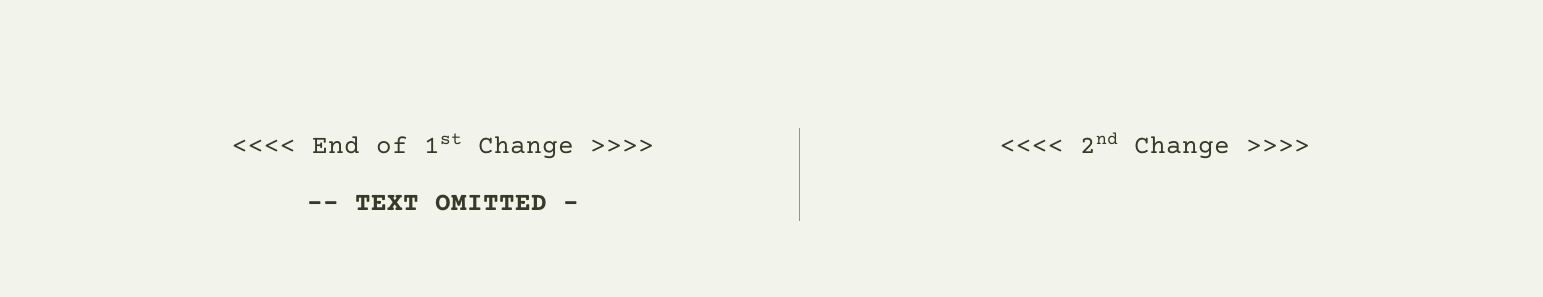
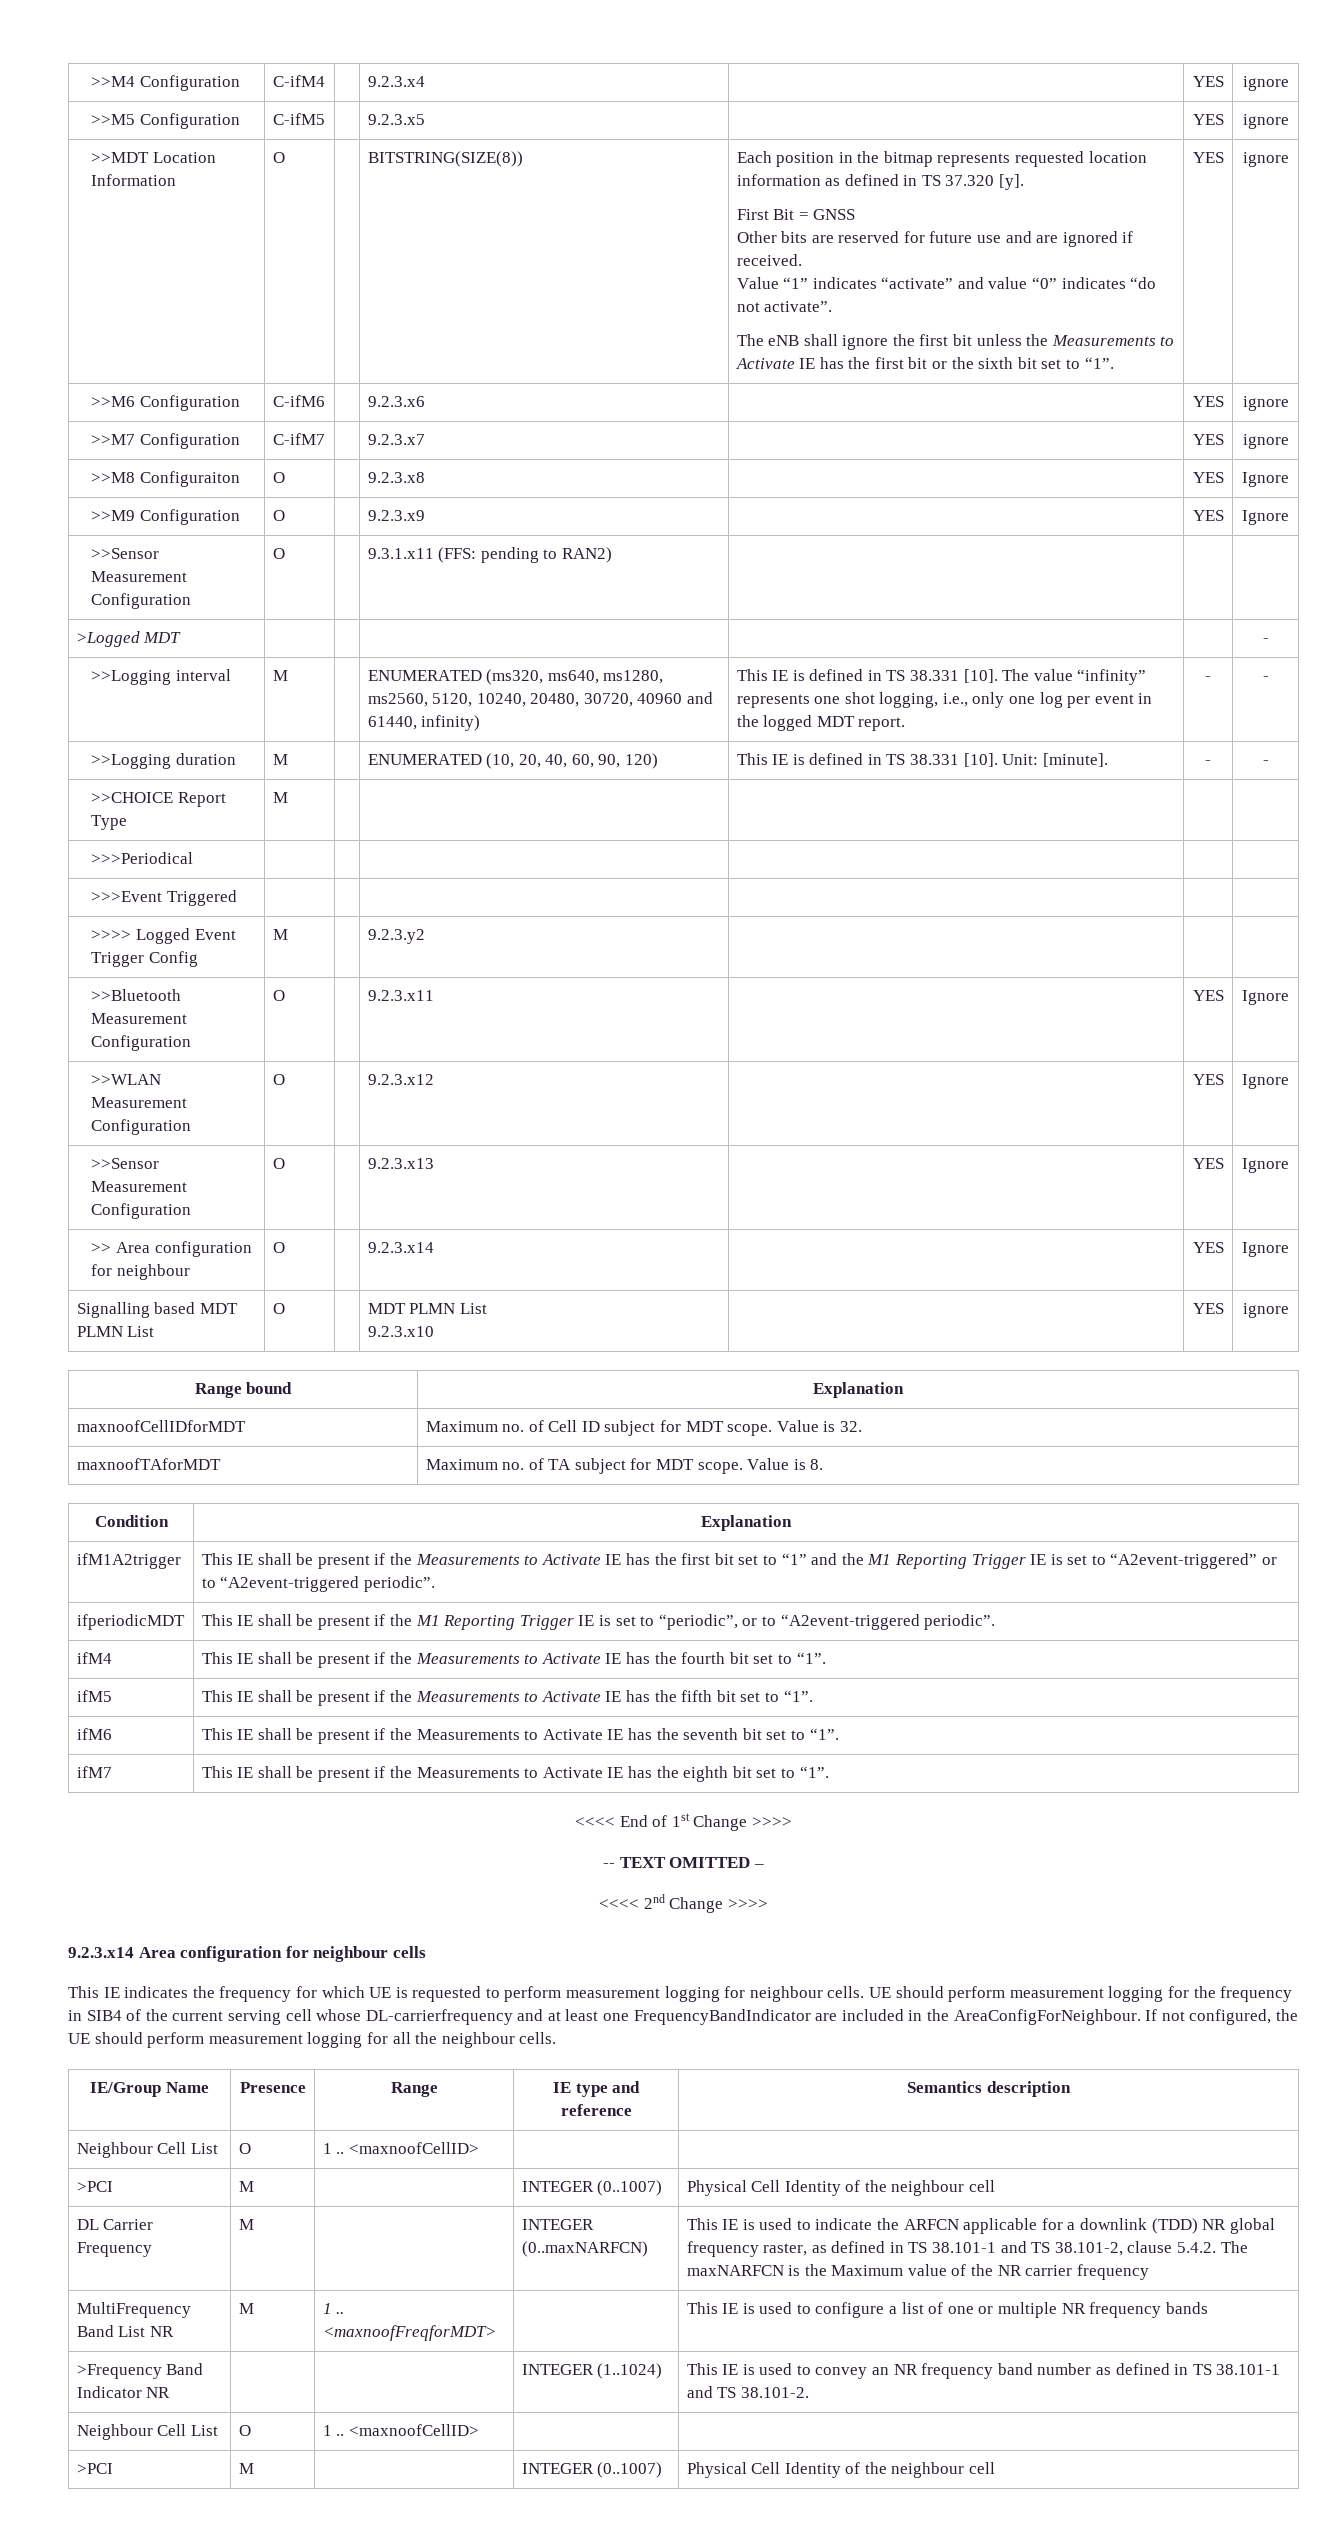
(231, 146) none -> [91,75,240,91] [272,75,325,87] [367,76,425,87] [1192,76,1224,87] [1242,76,1289,91] [91,113,240,129] [272,113,325,125] [367,114,425,125] [1192,114,1224,125] [1242,114,1289,129] [91,152,216,163] [91,174,177,186] [272,152,285,163] [367,151,523,167] [736,151,1147,167] [736,174,1025,190] [736,209,856,220] [736,231,1134,247] [736,254,802,266] [736,277,1157,289] [736,301,833,312] [736,334,1175,350] [735,357,1114,369] [1192,152,1224,163] [1242,152,1289,167] [91,395,240,411] [272,395,325,407] [367,396,425,407] [1192,396,1224,407] [1242,396,1289,411] [91,433,240,449] [272,433,325,445] [367,434,425,445] [1192,434,1224,445] [1242,434,1289,449] [91,471,240,487] [272,472,285,483] [367,472,425,483] [1192,472,1224,483] [1242,472,1289,487] [91,509,240,525] [272,510,285,521] [367,510,425,521] [1192,510,1224,521] [1242,510,1289,525] [91,548,160,559] [91,571,188,582] [91,593,192,609] [272,548,285,559] [367,547,612,563] [76,631,182,647] [1262,638,1269,643] [91,669,231,685] [272,670,288,681] [367,669,664,685] [367,692,714,707] [367,715,481,731] [736,669,1147,685] [736,692,1153,708] [736,715,906,731] [1205,676,1211,681] [1262,676,1269,681] [91,753,236,769] [272,754,288,765] [367,753,659,769] [736,753,1108,767] [1205,760,1211,765] [1262,760,1269,765] [91,792,226,807] [91,815,128,830] [272,792,288,803] [91,852,194,864] [91,890,237,906] [91,928,236,944] [91,951,198,967] [272,929,288,940] [367,929,425,944] [91,989,182,1001] [91,1013,188,1024] [91,1035,192,1051] [272,990,285,1001] [367,990,434,1001] [1192,990,1224,1001] [1242,990,1289,1005] [91,1074,162,1085] [91,1097,188,1108] [91,1119,192,1135] [272,1074,285,1085] [367,1074,434,1085] [1192,1074,1224,1085] [1242,1074,1289,1089] [91,1158,160,1169] [91,1181,188,1192] [91,1203,192,1219] [272,1158,285,1169] [367,1158,434,1169] [1192,1158,1224,1169] [1242,1158,1289,1173] [91,1241,252,1257] [91,1264,190,1280] [272,1242,285,1253] [367,1242,434,1253] [1192,1242,1224,1253] [1242,1242,1289,1257] [76,1302,238,1318] [76,1326,155,1337] [272,1303,285,1314] [367,1303,487,1314] [367,1326,434,1337] [1192,1303,1224,1314] [1242,1303,1289,1318] [194,1382,293,1398] [813,1382,904,1398] [76,1420,246,1432] [425,1420,863,1436] [76,1458,221,1470] [425,1458,824,1474] [94,1515,169,1527] [701,1515,792,1531] [76,1553,181,1569] [201,1553,1278,1569] [201,1576,435,1592] [76,1614,185,1630] [201,1614,996,1630] [76,1652,112,1664] [201,1652,826,1668] [76,1690,112,1702] [201,1690,813,1706] [76,1728,112,1740] [201,1728,839,1744] [76,1766,112,1778] [201,1766,829,1782] >>M4 Configuration | C-ifM4 | | 9.2.3.x4 | | YES | ignore // >>M5 Configuration | C-ifM5 | | 9.2.3.x5 | | YES | ignore // >>MDT Location Information | O | | BITSTRING(SIZE(8)) | Each position in the bitmap represents requested location information as defined in TS 37.320 [y]. // First Bit = GNSS // Other bits are reserved for future use and are ignored if received. // Value “1” indicates “activate” and value “0” indicates “do not activate”. // The eNB shall ignore the first bit unless the Measurements to Activate IE has the first bit or the sixth bit set to “1”. | YES | ignore // >>M6 Configuration | C-ifM6 | | 9.2.3.x6 | | YES | ignore // >>M7 Configuration | C-ifM7 | | 9.2.3.x7 | | YES | ignore // >>M8 Configuraiton | O | | 9.2.3.x8 | | YES | Ignore // >>M9 Configuration | O | | 9.2.3.x9 | | YES | Ignore // >>Sensor Measurement Configuration | O | | 9.3.1.x11 (FFS: pending to RAN2) | | | // >Logged MDT | | | | | | - // >>Logging interval | M | | ENUMERATED (ms320, ms640, ms1280, ms2560, 5120, 10240, 20480, 30720, 40960 and 61440, infinity) | This IE is defined in TS 38.331 [10]. The value “infinity” represents one shot logging, i.e., only one log per event in the logged MDT report. | - | - // >>Logging duration | M | | ENUMERATED (10, 20, 40, 60, 90, 120) | This IE is defined in TS 38.331 [10]. Unit: [minute]. | - | - // >>CHOICE Report Type | M | | | | | // >>>Periodical | | | | | | // >>>Event Triggered | | | | | | // >>>> Logged Event Trigger Config | M | | 9.2.3.y2 | | | // >>Bluetooth Measurement Configuration | O | | 9.2.3.x11 | | YES | Ignore // >>WLAN Measurement Configuration | O | | 9.2.3.x12 | | YES | Ignore // >>Sensor Measurement Configuration | O | | 9.2.3.x13 | | YES | Ignore // >> Area configuration for neighbour | O | | 9.2.3.x14 | | YES | Ignore // Signalling based MDT PLMN List | O | | MDT PLMN List // 9.2.3.x10 | | YES | ignore // Range bound | Explanation // maxnoofCellIDforMDT | Maximum no. of Cell ID subject for MDT scope. Value is 32. // maxnoofTAforMDT | Maximum no. of TA subject for MDT scope. Value is 8. // Condition | Explanation // ifM1A2trigger | This IE shall be present if the Measurements to Activate IE has the first bit set to “1” and the M1 Reporting Trigger IE is set to “A2event-triggered” or to “A2event-triggered periodic”. // ifperiodicMDT | This IE shall be present if the M1 Reporting Trigger IE is set to “periodic”, or to “A2event-triggered periodic”. // ifM4 | This IE shall be present if the Measurements to Activate IE has the fourth bit set to “1”. // ifM5 | This IE shall be present if the Measurements to Activate IE has the fifth bit set to “1”. // ifM6 | This IE shall be present if the Measurements to Activate IE has the seventh bit set to “1”. // ifM7 | This IE shall be present if the Measurements to Activate IE has the eighth bit set to “1”. //
(1310, 146) none -> [68,1946,426,1962] [68,1986,1293,2002] [68,2009,1298,2025] [68,2032,557,2048] [90,2082,209,2097] [239,2082,306,2093] [390,2082,438,2097] [552,2081,641,2097] [560,2104,632,2116] [907,2081,1071,2097] [76,2142,218,2158] [238,2143,251,2154] [322,2142,479,2154] [76,2181,113,2192] [238,2181,254,2192] [521,2180,663,2196] [686,2180,996,2196] [76,2219,154,2230] [76,2242,152,2257] [238,2219,254,2230] [521,2219,594,2230] [521,2241,648,2257] [686,2218,1275,2234] [686,2241,1248,2257] [686,2264,1149,2280] [76,2302,191,2318] [76,2325,174,2337] [238,2303,254,2314] [322,2303,345,2314] [322,2325,496,2341] [686,2302,1208,2318] [76,2363,204,2379] [76,2386,171,2398] [521,2363,663,2379] [686,2363,1281,2379] [686,2386,809,2398] [76,2424,218,2440] [238,2425,251,2436] [322,2424,479,2436] [76,2463,113,2474] [238,2463,254,2474] [521,2462,663,2478] [686,2462,996,2478] // 9.2.3.x14 Area configuration for neighbour cells // This IE indicates the frequency for which UE is requested to perform measurement logging for neighbour cells. UE should perform measurement logging for the frequency in SIB4 of the current serving cell whose DL-carrierfrequency and at least one FrequencyBandIndicator are included in the AreaConfigForNeighbour. If not configured, the UE should perform measurement logging for all the neighbour cells. // IE/Group Name | Presence | Range | IE type and reference | Semantics description // Neighbour Cell List | O | 1 .. <maxnoofCellID> | | // >PCI | M | | INTEGER (0..1007) | Physical Cell Identity of the neighbour cell // DL Carrier Frequency | M | | INTEGER (0..maxNARFCN) | This IE is used to indicate the ARFCN applicable for a downlink (TDD) NR global frequency raster, as defined in TS 38.101-1 and TS 38.101-2, clause 5.4.2. The maxNARFCN is the Maximum value of the NR carrier frequency // MultiFrequency Band List NR | M | 1 .. <maxnoofFreqforMDT> | | This IE is used to configure a list of one or multiple NR frequency bands // >Frequency Band Indicator NR | | | INTEGER (1..1024) | This IE is used to convey an NR frequency band number as defined in TS 38.101-1 and TS 38.101-2. // Neighbour Cell List | O | 1 .. <maxnoofCellID> | | // >PCI | M | | INTEGER (0..1007) | Physical Cell Identity of the neighbour cell

